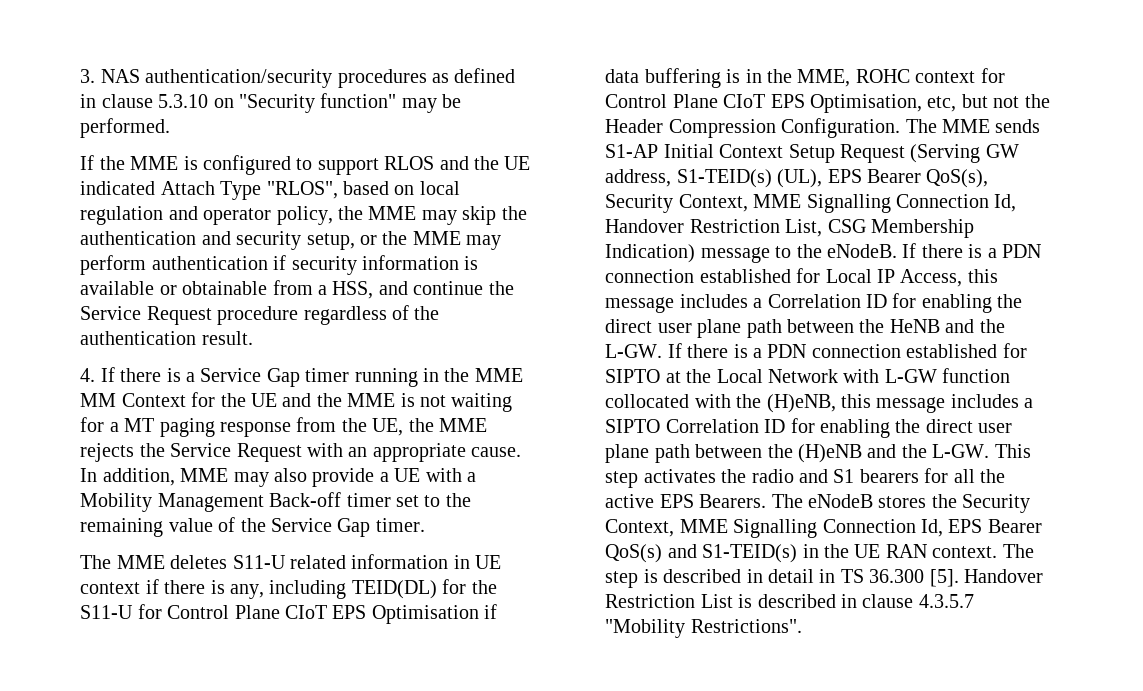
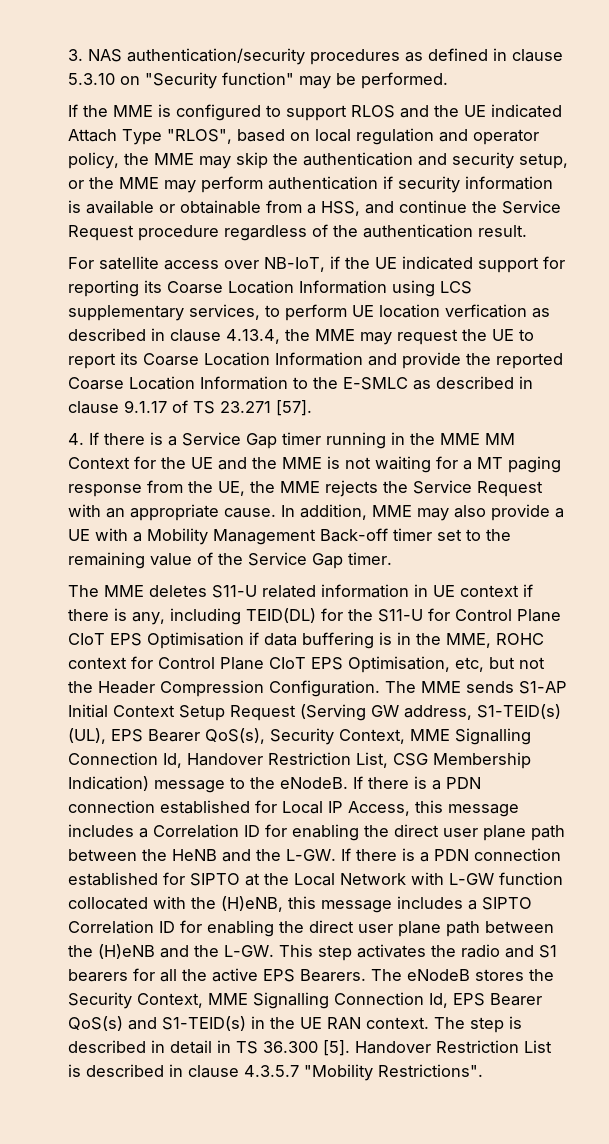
(253, 338) none -> [67,256,565,273] [67,280,472,297] [67,304,550,321] [67,328,534,345] [67,352,563,369] [67,376,533,390] [67,400,312,416] // For satellite access over NB-IoT, if the UE indicated support for reporting its Coarse Location Information using LCS supplementary services, to perform UE location verfication as described in clause 4.13.4, the MME may request the UE to report its Coarse Location Information and provide the reported Coarse Location Information to the E-SMLC as described in clause 9.1.17 of TS 23.271 [57].

